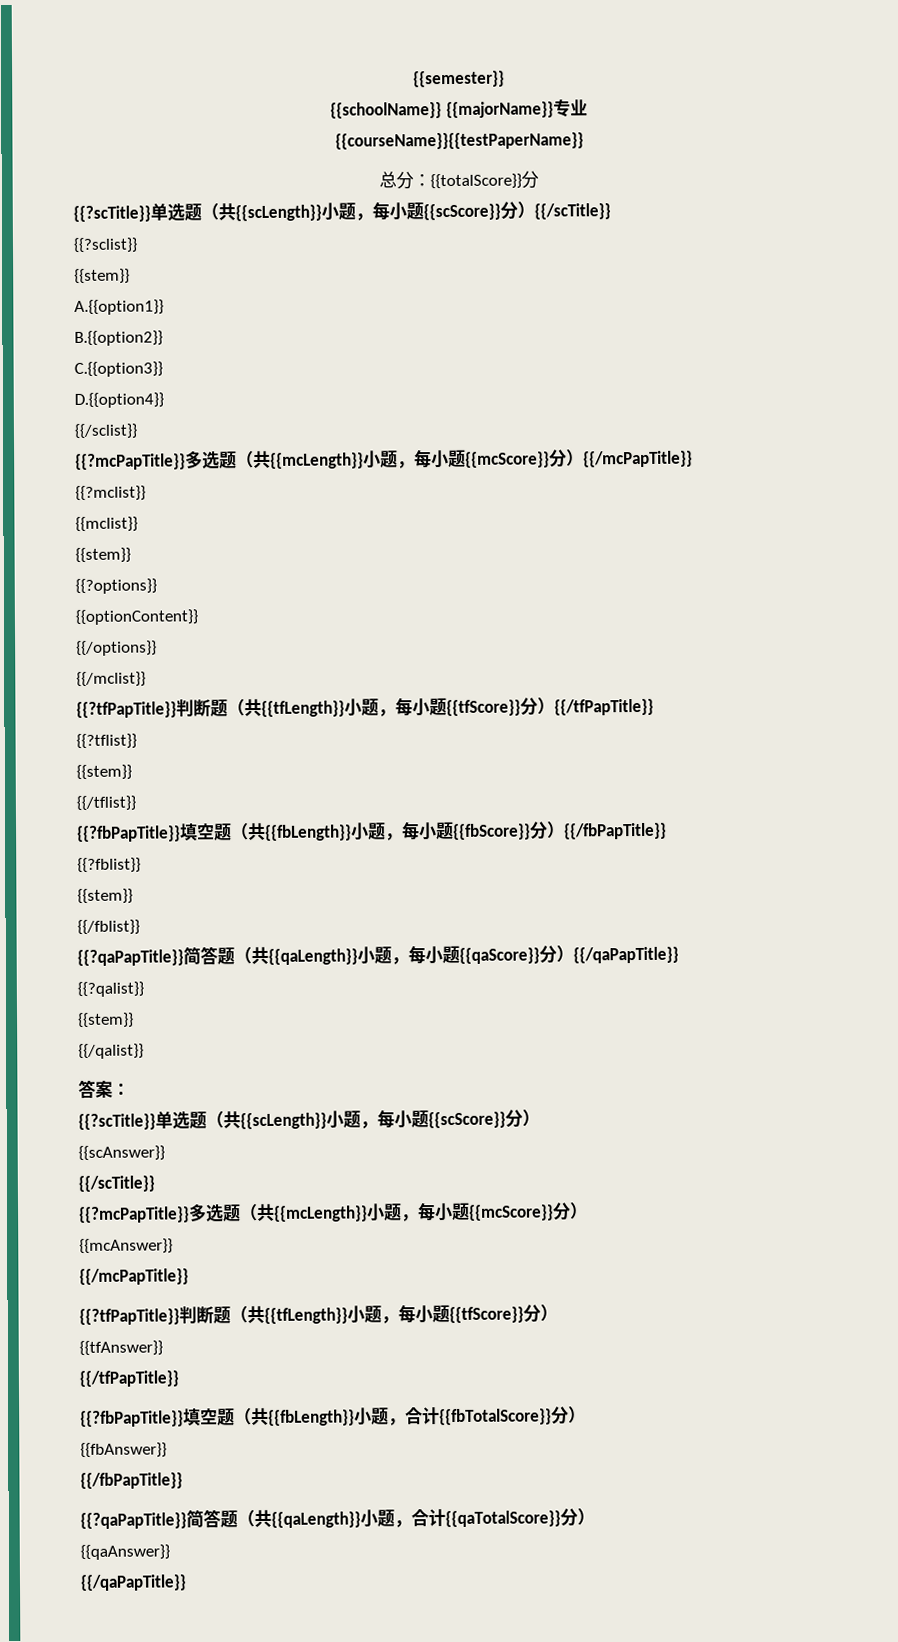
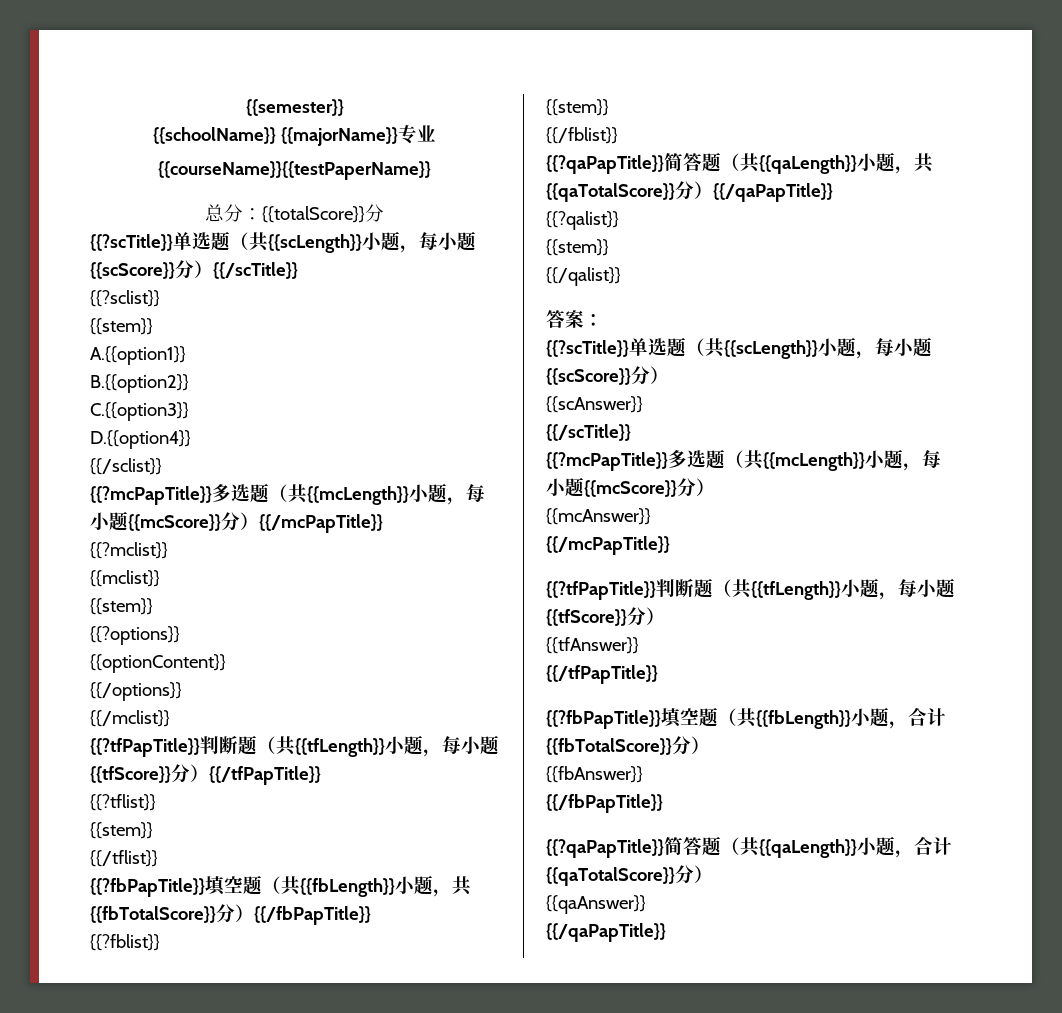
[402,821,531,841] 每小题{{fbScore}} -> [452,876,471,895] [90,906,216,923] 共{{fbTotalScore}}
[408,945,540,965] 每小题{{qaScore}} -> [914,153,933,172] [546,183,675,202] 共{{qaTotalScore}}

